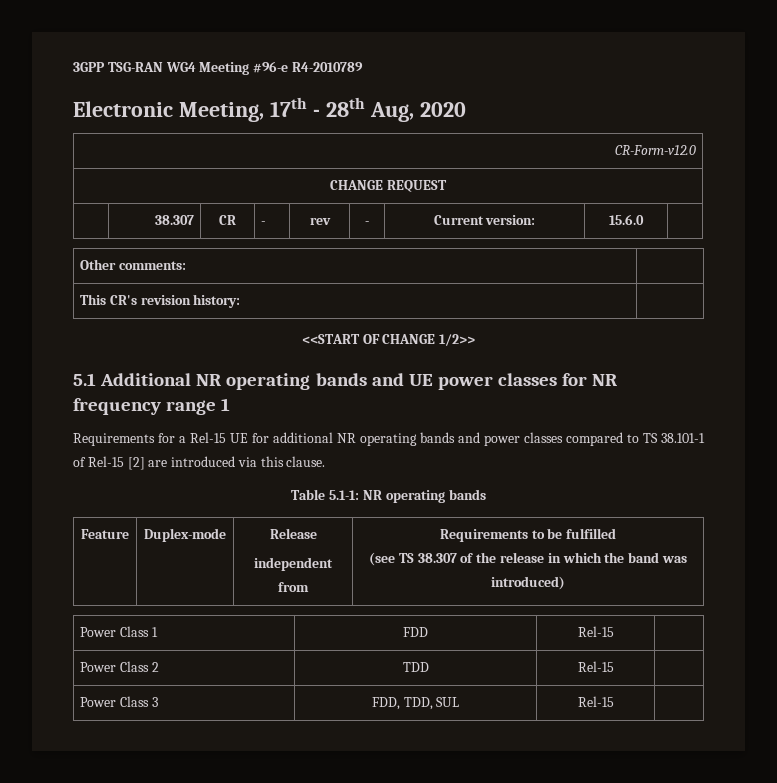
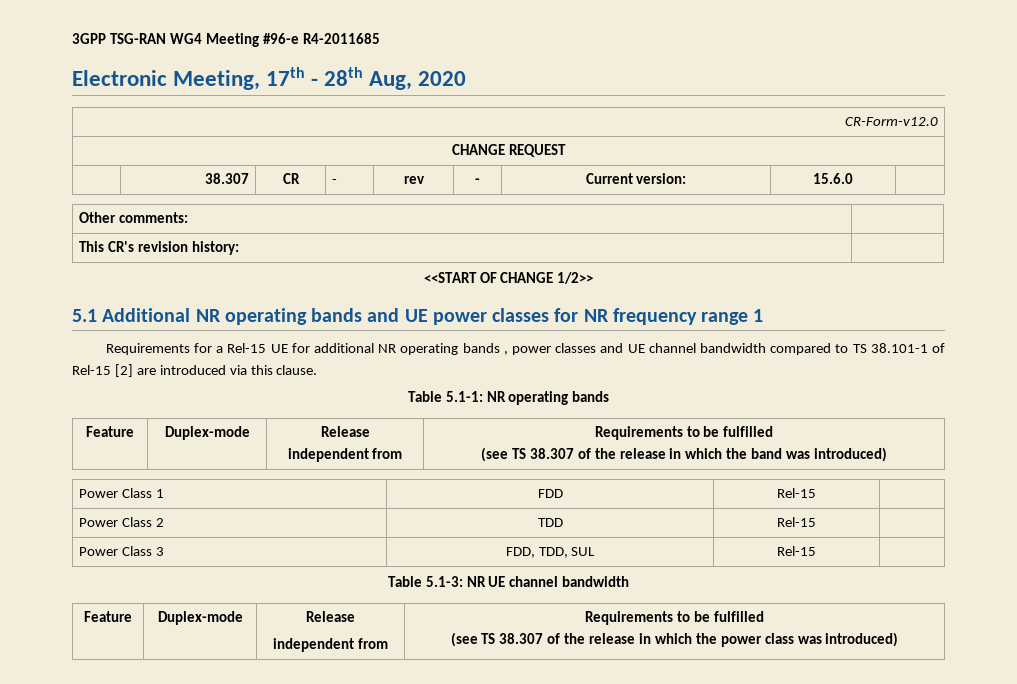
[291,62,363,72] R4-2010789 -> [302,33,380,44] R4-2011685
[458,432,563,446] and power classes -> [503,343,766,355] , power classes and UE channel bandwidth
(614, 701) none -> [387,576,630,587] [84,611,132,622] [157,611,243,625] [306,611,355,622] [273,638,388,652] [585,611,764,625] [450,632,899,647] // Table 5.1-3: NR UE channel bandwidth // Feature | Duplex-mode | Release // independent from | Requirements to be fulfilled // (see TS 38.307 of the release in which the power class was introduced)

